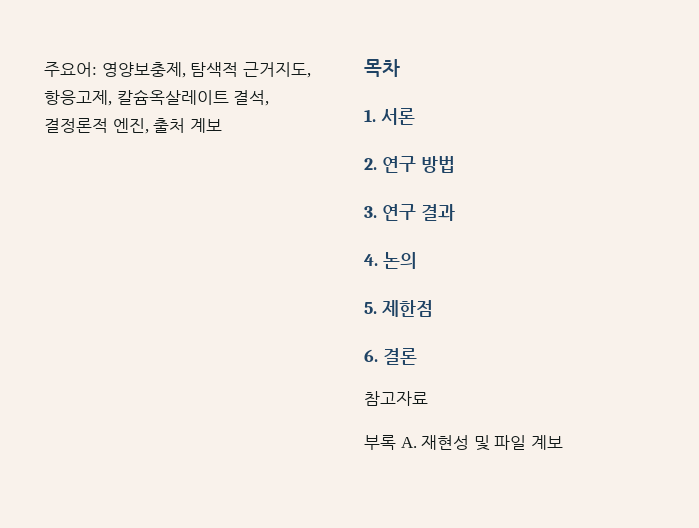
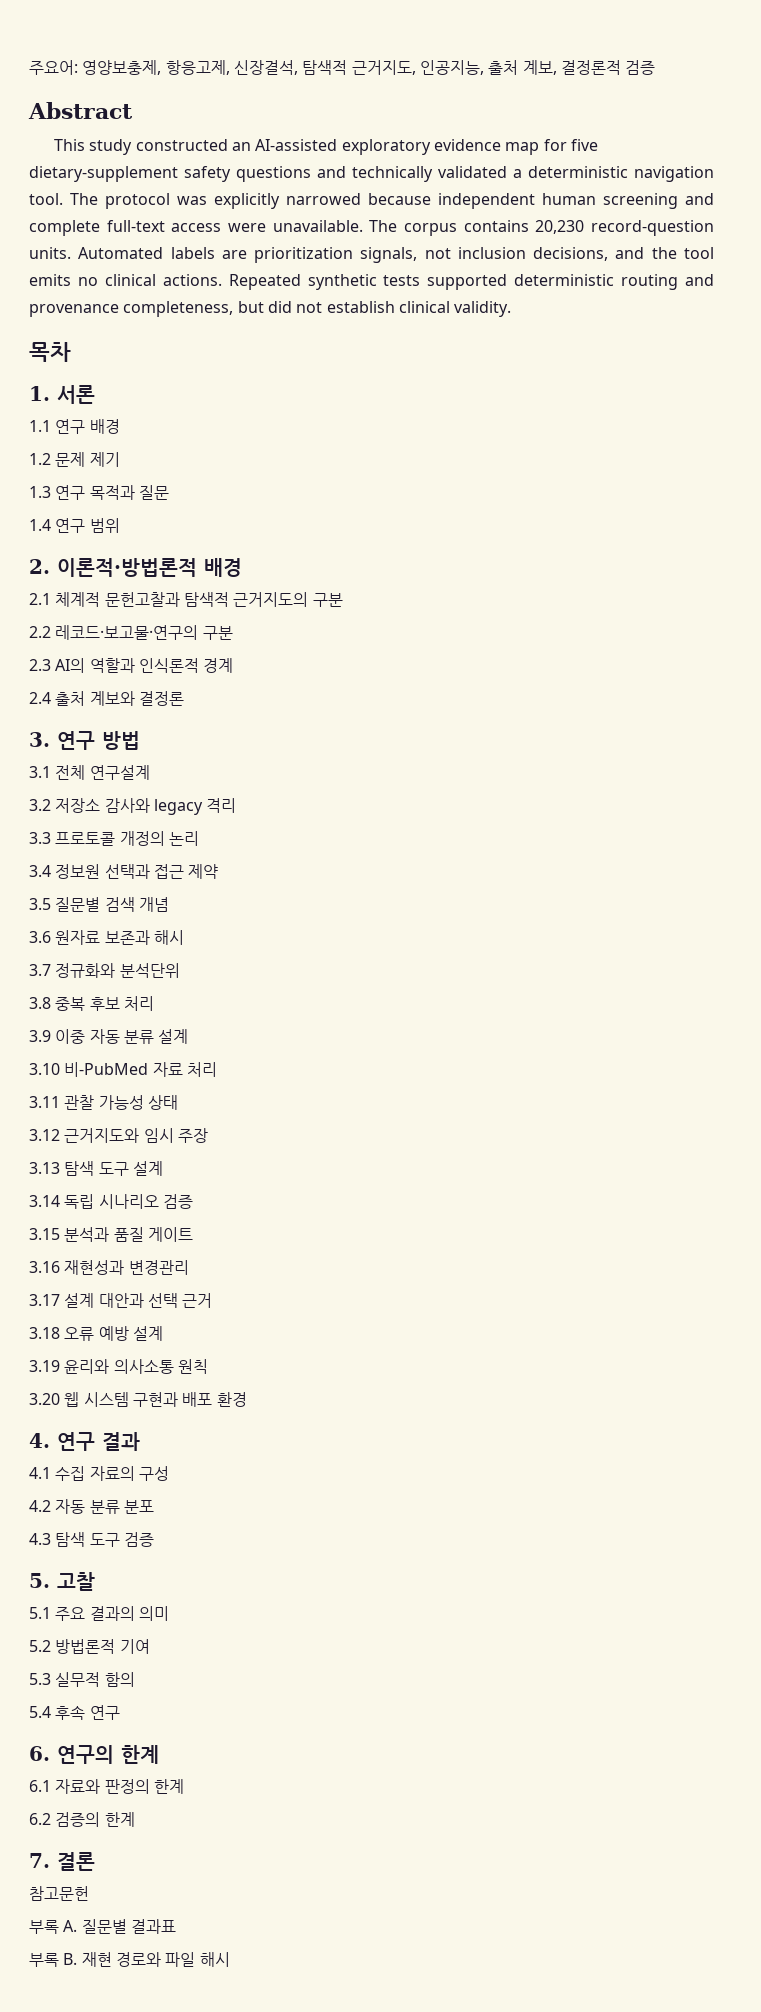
[190,62,311,78] [44,89,270,106] [44,118,222,134] [364,59,400,77] [364,108,415,125] [364,156,455,173] [364,204,455,221] [364,252,417,269] [364,300,433,317] [364,349,378,362] 탐색적 근거지도, 항응고제, 칼슘옥살레이트 결석, 결정론적 엔진, 출처 계보 // 목차 // 1. 서론 // 2. 연구 방법 // 3. 연구 결과 // 4. 논의 // 5. 제한점 // 6. -> [165,60,656,75] [28,102,133,119] [53,139,598,155] [29,166,714,182] [29,193,714,209] [29,220,714,236] [29,247,714,263] [29,274,715,290] [29,301,512,317] [29,342,71,362] [29,385,95,404] [29,419,120,434] [29,452,120,467] [29,485,169,500] [29,518,120,533] [29,558,242,577] [29,592,343,607] [29,625,233,640] [29,658,234,673] [29,691,184,706] [29,731,140,750] [29,765,150,780] [29,798,237,815] [29,831,199,846] [29,864,219,879] [29,897,169,912] [29,930,184,945] [29,963,180,978] [29,996,154,1011] [29,1029,189,1044] [29,1062,217,1077] [29,1095,178,1110] [29,1128,208,1143] [29,1161,163,1176] [29,1194,193,1209] [29,1227,193,1242] [29,1260,189,1275] [29,1293,213,1308] [29,1326,163,1341] [29,1359,208,1374] [29,1392,247,1407] [29,1432,140,1451] [29,1466,169,1481] [29,1499,154,1514] [29,1532,154,1547] [29,1572,95,1591] [29,1606,169,1621] [29,1639,150,1654] [29,1672,135,1687] [29,1705,120,1720] [29,1745,159,1764] [29,1779,184,1794] [29,1812,135,1827] [29,1853,50,1868] 항응고제, 신장결석, 탐색적 근거지도, 인공지능, 출처 계보, 결정론적 검증 // Abstract // This study constructed an AI-assisted exploratory evidence map for five dietary-supplement safety questions and technically validated a deterministic navigation tool. The protocol was explicitly narrowed because independent human screening and complete full-text access were unavailable. The corpus contains 20,230 record-question units. Automated labels are prioritization signals, not inclusion decisions, and the tool emits no clinical actions. Repeated synthetic tests supported deterministic routing and provenance completeness, but did not establish clinical validity. // 목차 // 1. 서론 // 1.1 연구 배경 // 1.2 문제 제기 // 1.3 연구 목적과 질문 // 1.4 연구 범위 // 2. 이론적·방법론적 배경 // 2.1 체계적 문헌고찰과 탐색적 근거지도의 구분 // 2.2 레코드·보고물·연구의 구분 // 2.3 AI의 역할과 인식론적 경계 // 2.4 출처 계보와 결정론 // 3. 연구 방법 // 3.1 전체 연구설계 // 3.2 저장소 감사와 legacy 격리 // 3.3 프로토콜 개정의 논리 // 3.4 정보원 선택과 접근 제약 // 3.5 질문별 검색 개념 // 3.6 원자료 보존과 해시 // 3.7 정규화와 분석단위 // 3.8 중복 후보 처리 // 3.9 이중 자동 분류 설계 // 3.10 비-PubMed 자료 처리 // 3.11 관찰 가능성 상태 // 3.12 근거지도와 임시 주장 // 3.13 탐색 도구 설계 // 3.14 독립 시나리오 검증 // 3.15 분석과 품질 게이트 // 3.16 재현성과 변경관리 // 3.17 설계 대안과 선택 근거 // 3.18 오류 예방 설계 // 3.19 윤리와 의사소통 원칙 // 3.20 웹 시스템 구현과 배포 환경 // 4. 연구 결과 // 4.1 수집 자료의 구성 // 4.2 자동 분류 분포 // 4.3 탐색 도구 검증 // 5. 고찰 // 5.1 주요 결과의 의미 // 5.2 방법론적 기여 // 5.3 실무적 함의 // 5.4 후속 연구 // 6. 연구의 한계 // 6.1 자료와 판정의 한계 // 6.2 검증의 한계 // 7.
[364,391,428,406] 참고자료 -> [29,1886,89,1901] 참고문헌
[421,435,563,451] 재현성 및 파일 계보 -> [81,1919,176,1934] [29,1952,230,1967] 질문별 결과표 // 부록 B. 재현 경로와 파일 해시

